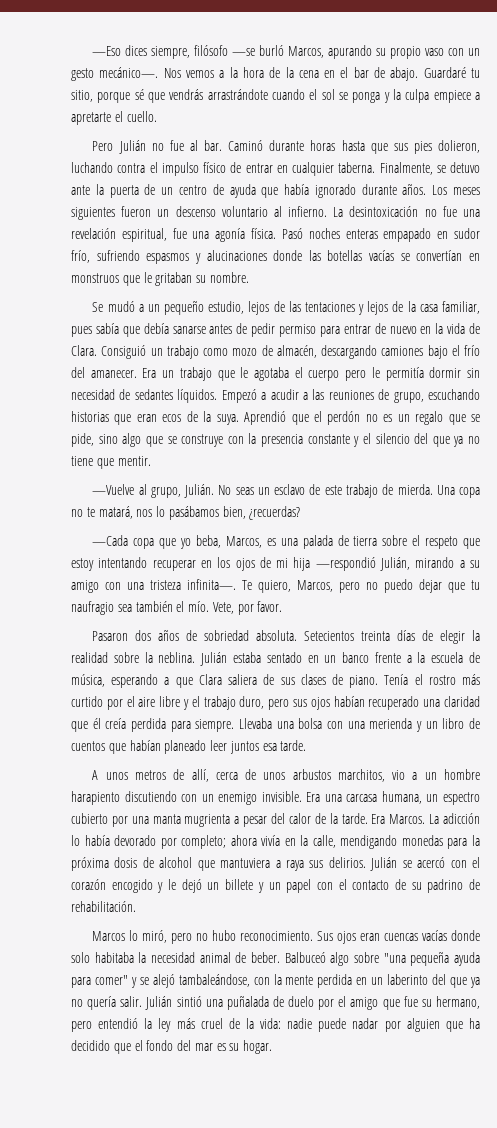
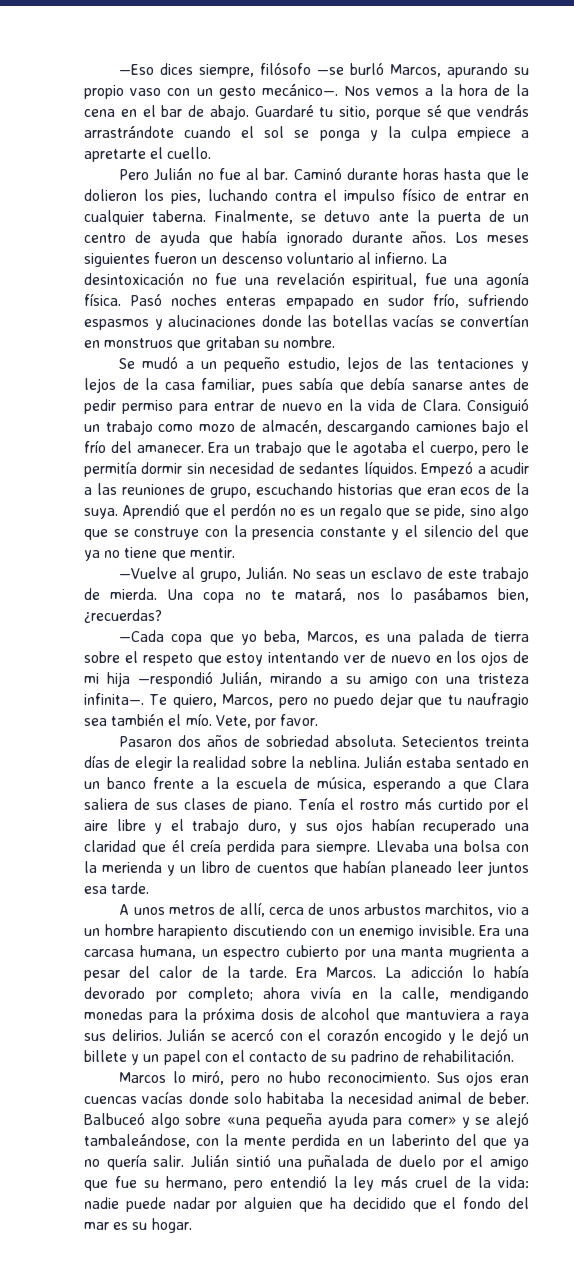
[393,140,481,154] sus pies dolieron, -> [516,168,529,180] [84,189,201,204] le dolieron los pies,
[143,272,152,283] le -> (202, 345) none
[308,370,340,381] cuerpo -> [429,445,478,456] cuerpo,
[152,560,196,571] recuperar -> [344,651,431,663] ver de nuevo
[268,699,290,710] pero -> [289,823,298,834] y
[347,721,365,729] una -> [84,861,97,873] la
[383,953,406,963] "una -> [227,1117,261,1125] «una
[94,975,128,985] comer" -> [407,1117,456,1125] comer»

